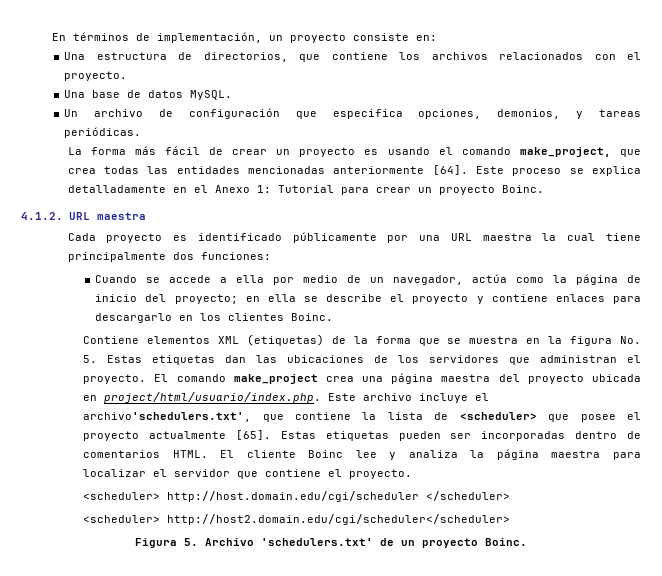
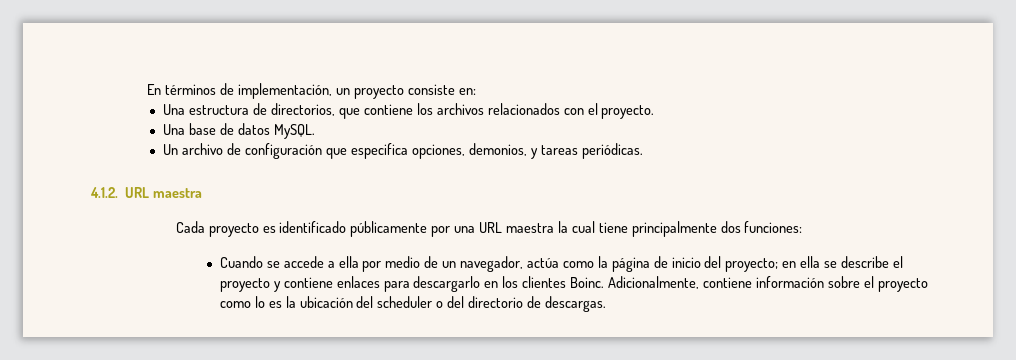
[67,146,641,157] [67,165,641,176] [67,185,544,195] // La forma más fácil de crear un proyecto es usando el comando make_project, que crea todas las entidades mencionadas anteriormente [64]. Este proceso se explica detalladamente en el Anexo 1: Tutorial para crear un proyecto Boinc. -> (643, 151) none
[83,334,641,346] [83,355,641,365] [83,373,641,384] [83,392,490,403] [83,412,642,422] [83,430,642,441] [83,449,642,460] [83,469,413,479] [83,491,511,502] [83,514,511,525] [135,538,527,548] // Contiene elementos XML (etiquetas) de la forma que se muestra en la figura No. 5. Estas etiquetas dan las ubicaciones de los servidores que administran el proyecto. El comando make_project crea una página maestra del proyecto ubicada en project/html/usuario/index.php. Este archivo incluye el archivo'schedulers.txt', que contiene la lista de <scheduler> que posee el proyecto actualmente [65]. Estas etiquetas pueden ser incorporadas dentro de comentarios HTML. El cliente Boinc lee y analiza la página maestra para localizar el servidor que contiene el proyecto. // <scheduler> http://host.domain.edu/cgi/scheduler </scheduler> // <scheduler> http://host2.domain.edu/cgi/scheduler</scheduler> // Figura 5. Archivo 'schedulers.txt' de un proyecto Boinc. -> [607,276,928,292] [219,296,606,312] Adicionalmente, contiene información sobre el proyecto como lo es la ubicación del scheduler o del directorio de descargas.

